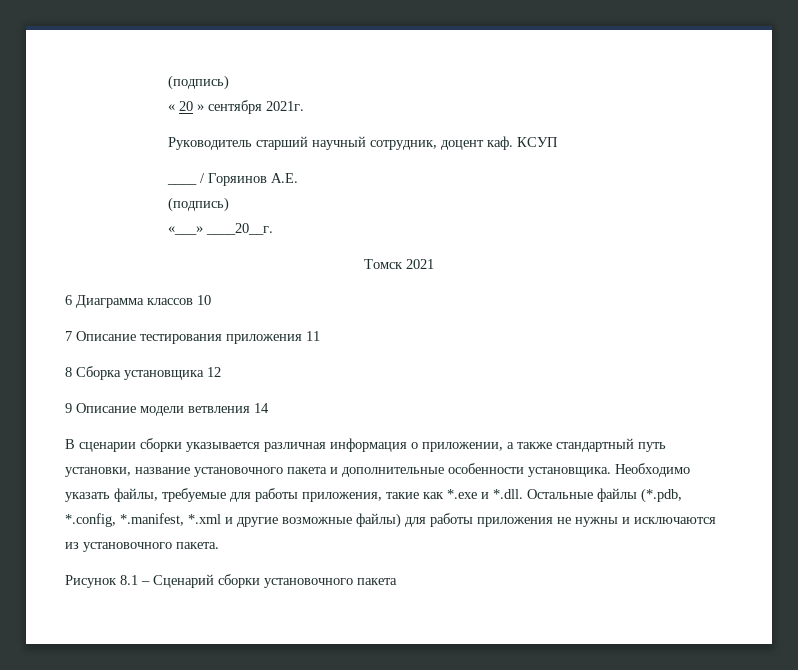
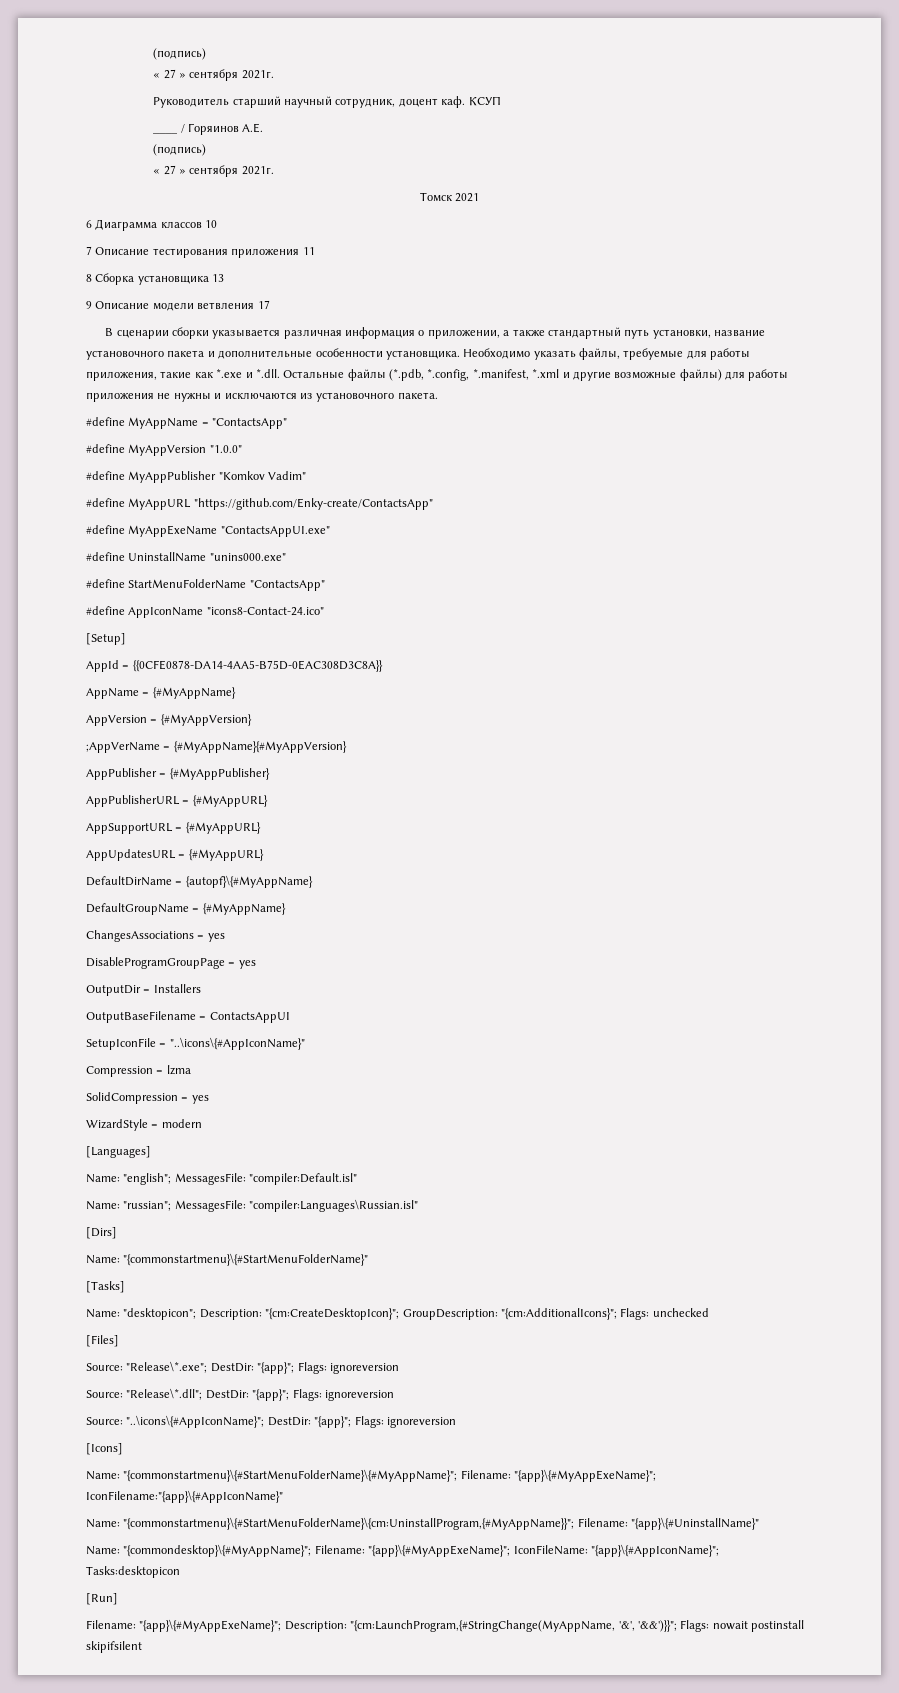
[168,75,230,90] [168,101,194,111] (подпись) // « 20 -> [153,48,207,60] [153,69,176,79] (подпись) // « 27
[168,223,274,235] «___» ____20__г. -> [153,165,274,177] « 27 » сентября 2021г.
[207,367,221,377] 12 -> [212,274,225,282] 13
[254,403,269,413] 14 -> [257,300,270,309] 17
[65,574,397,588] Рисунок 8.1 – Сценарий сборки установочного пакета -> [86,417,288,429] [86,444,242,456] [86,471,307,483] [86,498,433,510] [86,525,330,537] [86,552,286,562] [86,579,325,591] [86,606,324,618] [86,633,126,645] [86,660,383,672] [86,687,236,699] [86,714,252,726] [86,741,347,753] [86,768,270,780] [86,795,268,807] [86,822,261,834] [86,849,264,861] [86,875,313,888] [86,903,286,915] [86,930,225,942] [86,957,256,969] [86,984,201,996] [86,1011,290,1023] [86,1037,305,1050] [86,1065,191,1077] [86,1092,209,1104] [86,1119,202,1131] [86,1146,151,1158] [86,1173,358,1185] [86,1199,419,1212] [86,1227,117,1239] [86,1253,369,1266] [86,1281,125,1293] [86,1308,709,1320] [86,1335,119,1347] [86,1361,399,1374] [86,1388,394,1401] [86,1415,456,1428] [86,1443,123,1455] [86,1469,657,1482] [86,1490,283,1503] [86,1517,760,1530] [86,1544,719,1557] [86,1566,180,1578] [86,1593,118,1605] [86,1619,804,1632] [86,1641,142,1653] #define MyAppName = "ContactsApp" // #define MyAppVersion "1.0.0" // #define MyAppPublisher "Komkov Vadim" // #define MyAppURL "https://github.com/Enky-create/ContactsApp" // #define MyAppExeName "ContactsAppUI.exe" // #define UninstallName "unins000.exe" // #define StartMenuFolderName "ContactsApp" // #define AppIconName "icons8-Contact-24.ico" // [Setup] // AppId = {{0CFE0878-DA14-4AA5-B75D-0EAC308D3C8A}} // AppName = {#MyAppName} // AppVersion = {#MyAppVersion} // ;AppVerName = {#MyAppName}{#MyAppVersion} // AppPublisher = {#MyAppPublisher} // AppPublisherURL = {#MyAppURL} // AppSupportURL = {#MyAppURL} // AppUpdatesURL = {#MyAppURL} // DefaultDirName = {autopf}\{#MyAppName} // DefaultGroupName = {#MyAppName} // ChangesAssociations = yes // DisableProgramGroupPage = yes // OutputDir = Installers // OutputBaseFilename = ContactsAppUI // SetupIconFile = "..\icons\{#AppIconName}" // Compression = lzma // SolidCompression = yes // WizardStyle = modern // [Languages] // Name: "english"; MessagesFile: "compiler:Default.isl" // Name: "russian"; MessagesFile: "compiler:Languages\Russian.isl" // [Dirs] // Name: "{commonstartmenu}\{#StartMenuFolderName}" // [Tasks] // Name: "desktopicon"; Description: "{cm:CreateDesktopIcon}"; GroupDescription: "{cm:AdditionalIcons}"; Flags: unchecked // [Files] // Source: "Release\*.exe"; DestDir: "{app}"; Flags: ignoreversion // Source: "Release\*.dll"; DestDir: "{app}"; Flags: ignoreversion // Source: "..\icons\{#AppIconName}"; DestDir: "{app}"; Flags: ignoreversion // [Icons] // Name: "{commonstartmenu}\{#StartMenuFolderName}\{#MyAppName}"; Filename: "{app}\{#MyAppExeName}"; IconFilename:"{app}\{#AppIconName}" // Name: "{commonstartmenu}\{#StartMenuFolderName}\{cm:UninstallProgram,{#MyAppName}}"; Filename: "{app}\{#UninstallName}" // Name: "{commondesktop}\{#MyAppName}"; Filename: "{app}\{#MyAppExeName}"; IconFileName: "{app}\{#AppIconName}"; Tasks:desktopicon // [Run] // Filename: "{app}\{#MyAppExeName}"; Description: "{cm:LaunchProgram,{#StringChange(MyAppName, '&', '&&')}}"; Flags: nowait postinstall skipifsilent

